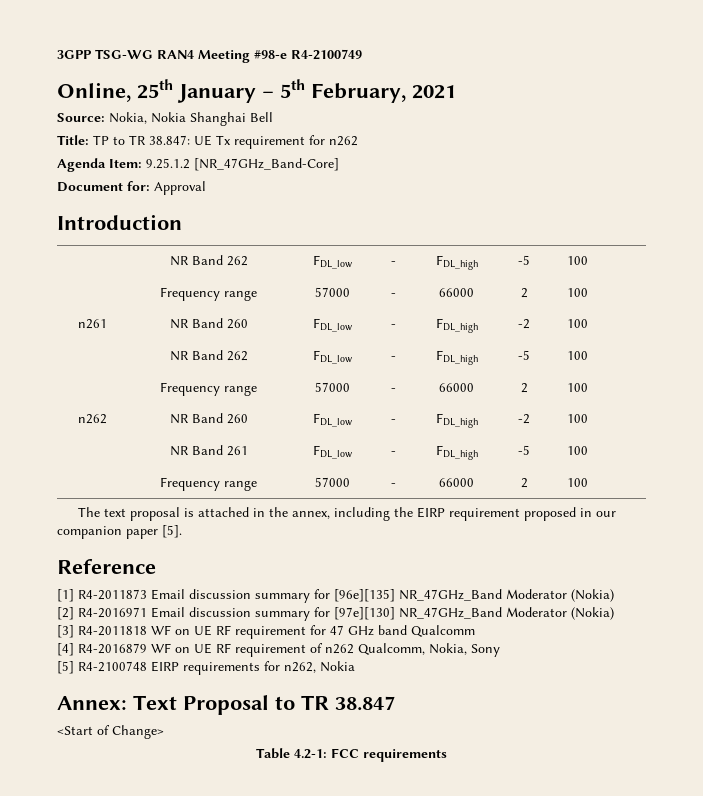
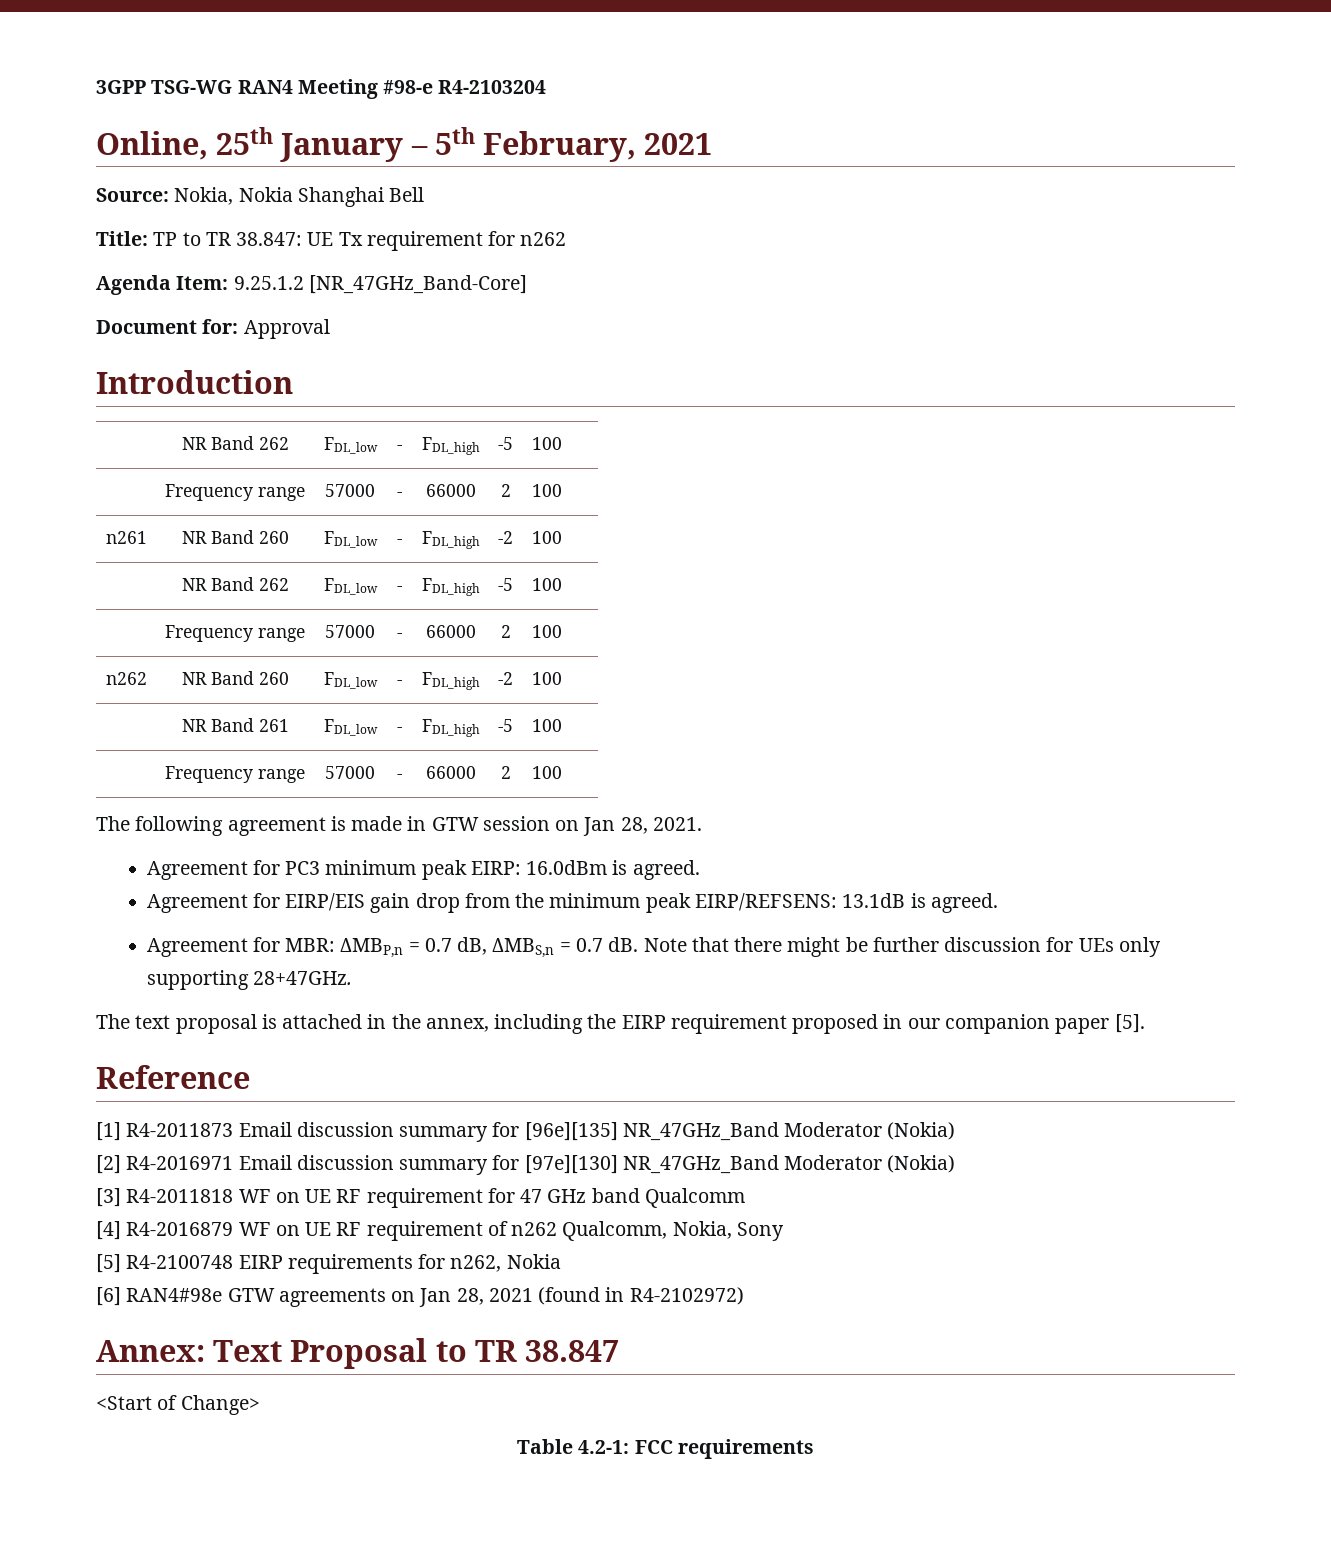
[291,49,362,60] R4-2100749 -> [438,80,547,94] R4-2103204
(588, 482) none -> [96,816,702,836] [146,860,700,880] [146,893,998,913] [146,937,1161,958] [146,970,352,990] // The following agreement is made in GTW session on Jan 28, 2021. // Agreement for PC3 minimum peak EIRP: 16.0dBm is agreed. // Agreement for EIRP/EIS gain drop from the minimum peak EIRP/REFSENS: 13.1dB is agreed. // Agreement for MBR: ΔMBP,n = 0.7 dB, ΔMBS,n = 0.7 dB. Note that there might be further discussion for UEs only supporting 28+47GHz.
(355, 666) none -> [96,1287,744,1307] // [6] RAN4#98e GTW agreements on Jan 28, 2021 (found in R4-2102972)

